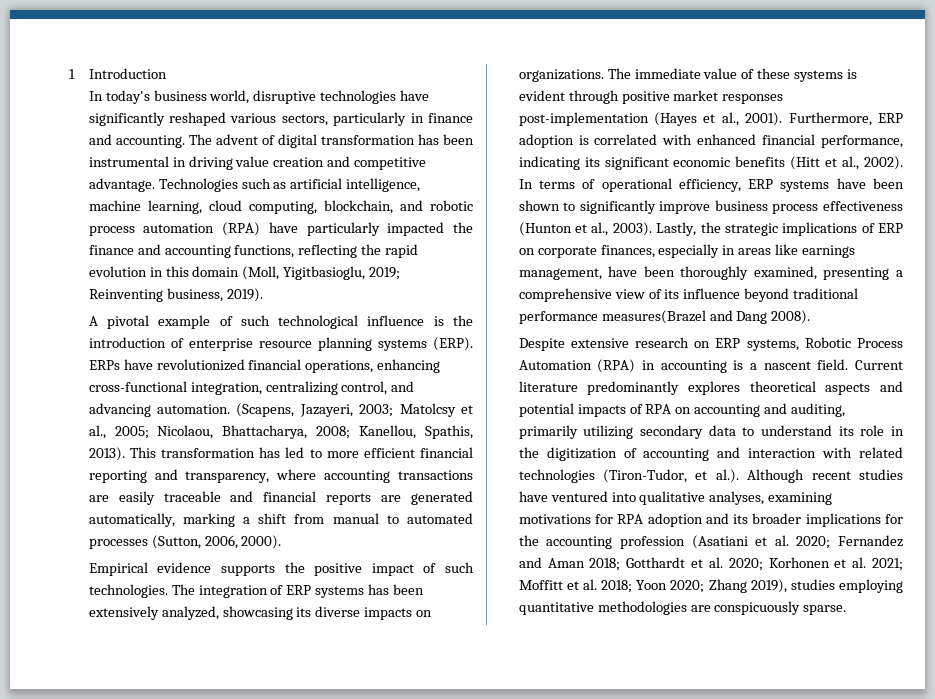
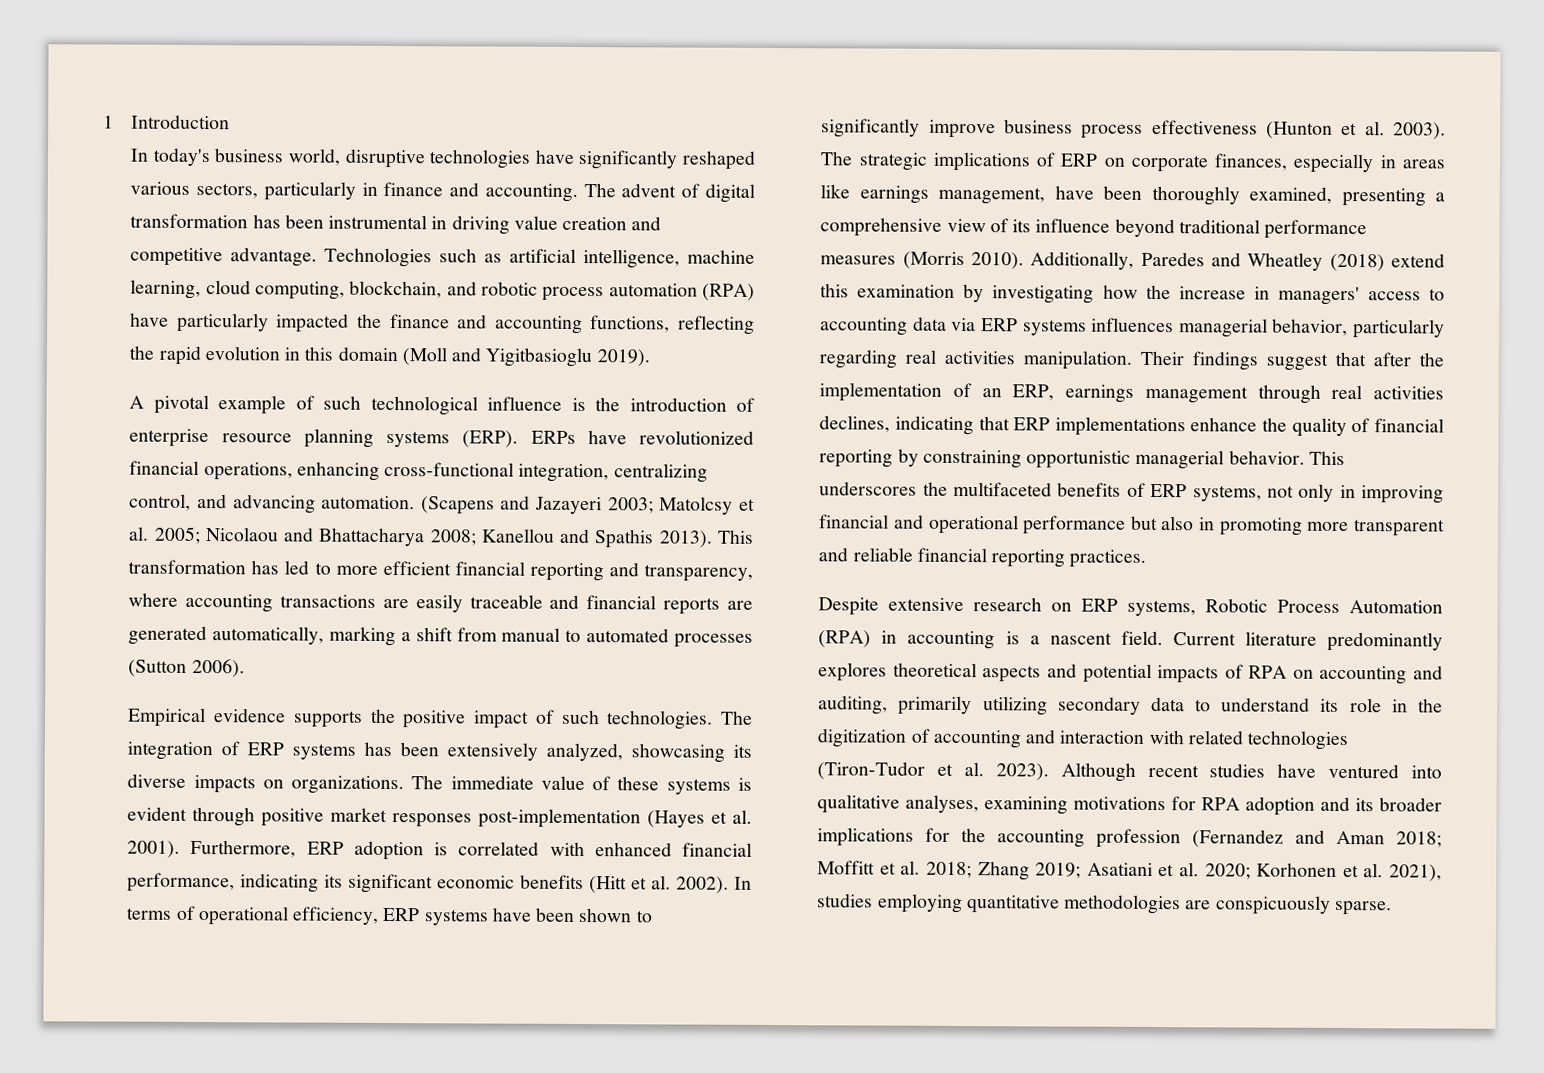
[242,266,401,280] [88,288,223,302] (Moll, Yigitbasioglu, 2019; Reinventing business, -> [401,347,593,368] (Moll and Yigitbasioglu
[236,403,474,417] [88,425,473,439] (Scapens, Jazayeri, 2003; Matolcsy et al., 2005; Nicolaou, Bhattacharya, 2008; Kanellou, Spathis, -> [420,495,755,515] [128,526,655,549] (Scapens and Jazayeri 2003; Matolcsy et al. 2005; Nicolaou and Bhattacharya 2008; Kanellou and Spathis
[151,535,282,549] (Sutton, 2006, 2000). -> [128,658,245,678] (Sutton 2006).
[721,112,739,126] al., -> [732,809,753,824] al.
[842,156,860,170] al., -> [651,875,672,890] al.
[591,222,721,236] al., 2003). Lastly, the -> [1364,121,1446,140] [820,151,854,166] al. 2003). The
[601,310,811,324] measures(Brazel and Dang 2008). -> [820,251,1445,272] [820,283,1445,306] [820,316,1445,339] [819,349,1444,371] [819,382,1444,404] [819,415,1444,438] [819,448,1345,470] [819,481,1444,504] [819,514,1445,537] [818,547,1147,568] measures (Morris 2010). Additionally, Paredes and Wheatley (2018) extend this examination by investigating how the increase in managers' access to accounting data via ERP systems influences managerial behavior, particularly regarding real activities manipulation. Their findings suggest that after the implementation of an ERP, earnings management through real activities declines, indicating that ERP implementations enhance the quality of financial reporting by constraining opportunistic managerial behavior. This underscores the multifaceted benefits of ERP systems, not only in improving financial and operational performance but also in promoting more transparent and reliable financial reporting practices.
[603,469,739,483] (Tiron-Tudor, et al.). -> [817,761,1049,781] (Tiron-Tudor et al. 2023).
[691,535,903,549] [518,557,686,571] (Asatiani et al. 2020; Fernandez and Aman 2018; Gotthardt -> [1192,829,1442,848] [817,860,1153,881] (Fernandez and Aman 2018; Moffitt et al. 2018; Zhang 2019; Asatiani
[871,558,903,571] [518,579,787,593] 2021; Moffitt et al. 2018; Yoon 2020; Zhang 2019), -> [1389,864,1442,882] 2021),

